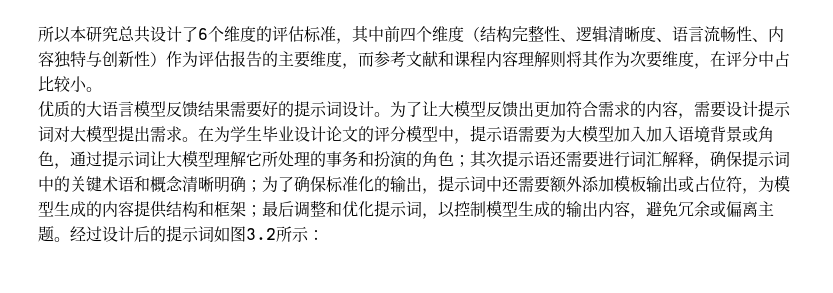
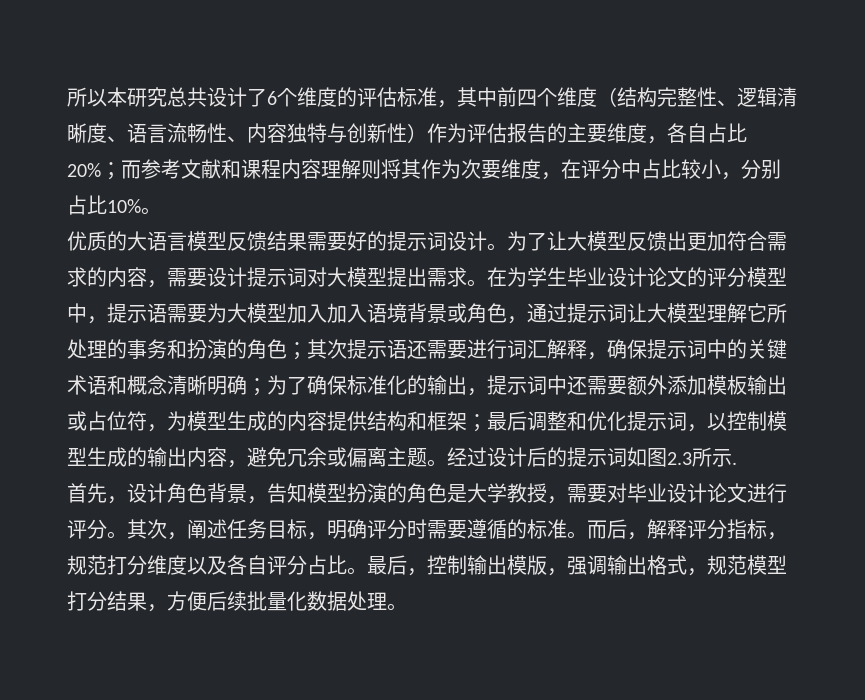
(358, 66) none -> [667,123,747,143] [67,162,121,180] 各自占比20%；
(87, 84) none -> [721,159,781,180] [67,195,141,215] ，分别占比10%
[246,226,324,242] 3.2所示： -> [667,447,737,467] [67,483,787,504] [67,519,787,540] [67,555,787,576] [67,591,407,612] 2.3所示. // 首先，设计角色背景，告知模型扮演的角色是大学教授，需要对毕业设计论文进行评分。其次，阐述任务目标，明确评分时需要遵循的标准。而后，解释评分指标，规范打分维度以及各自评分占比。最后，控制输出模版，强调输出格式，规范模型打分结果，方便后续批量化数据处理。

